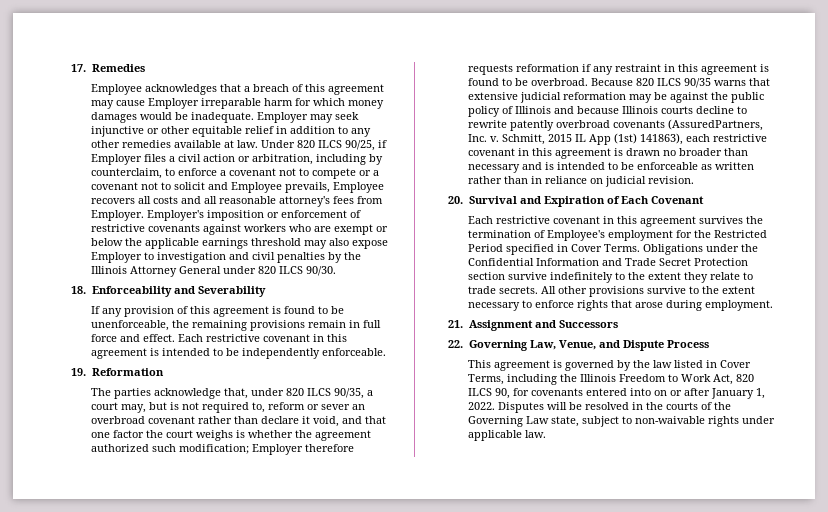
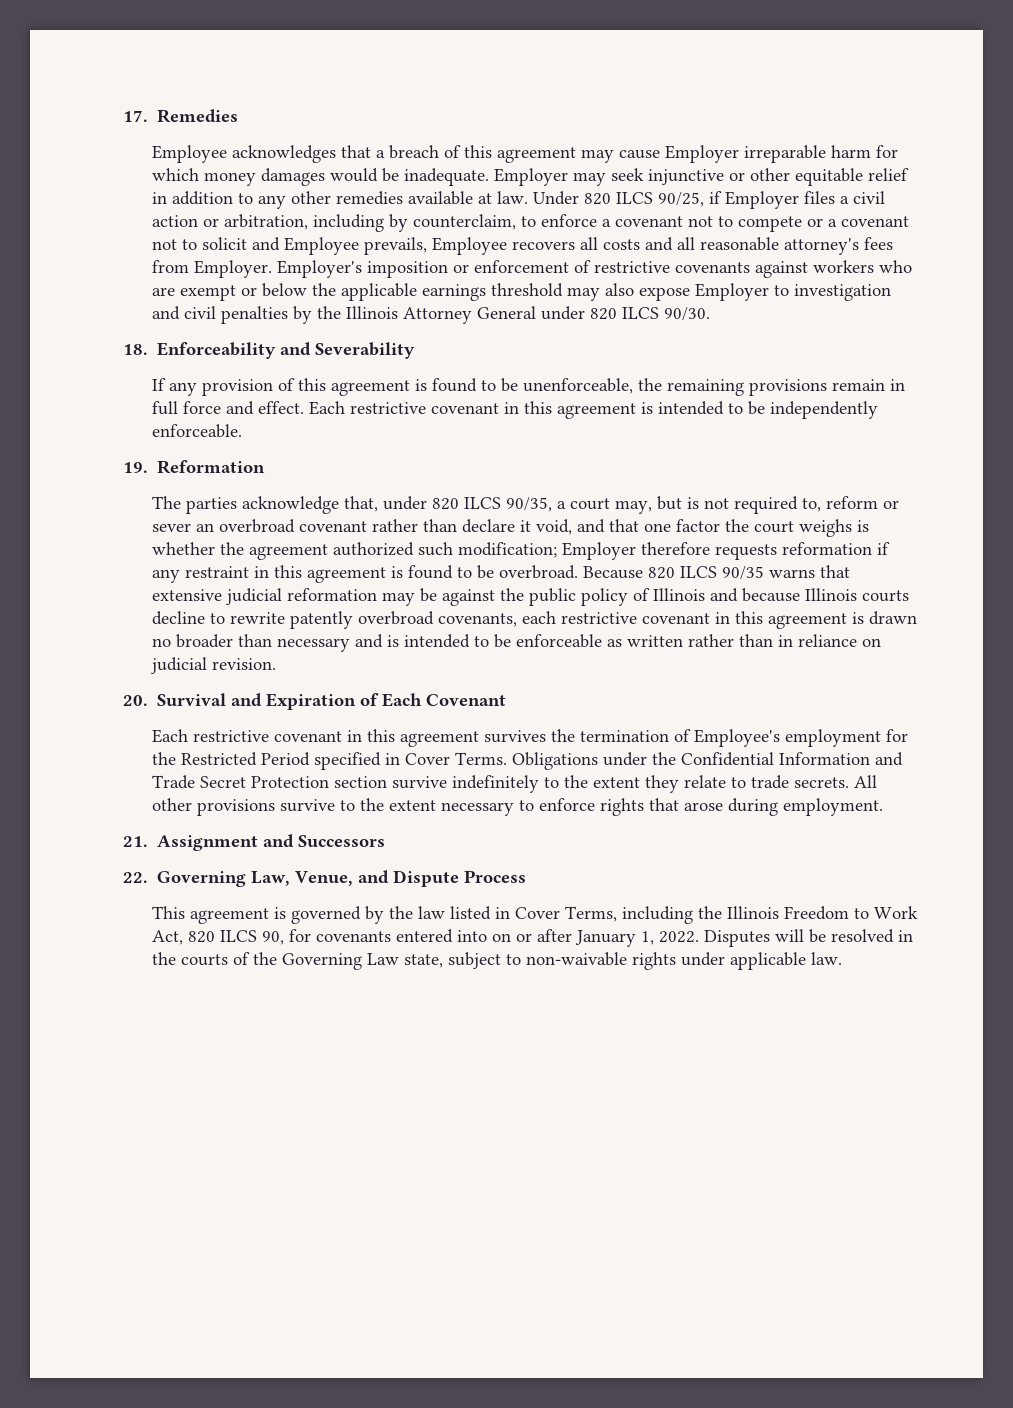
[613,119,764,131] [468,133,684,145] covenants (AssuredPartners, Inc. v. Schmitt, 2015 IL App (1st) 141863), -> [437,613,517,627] covenants,

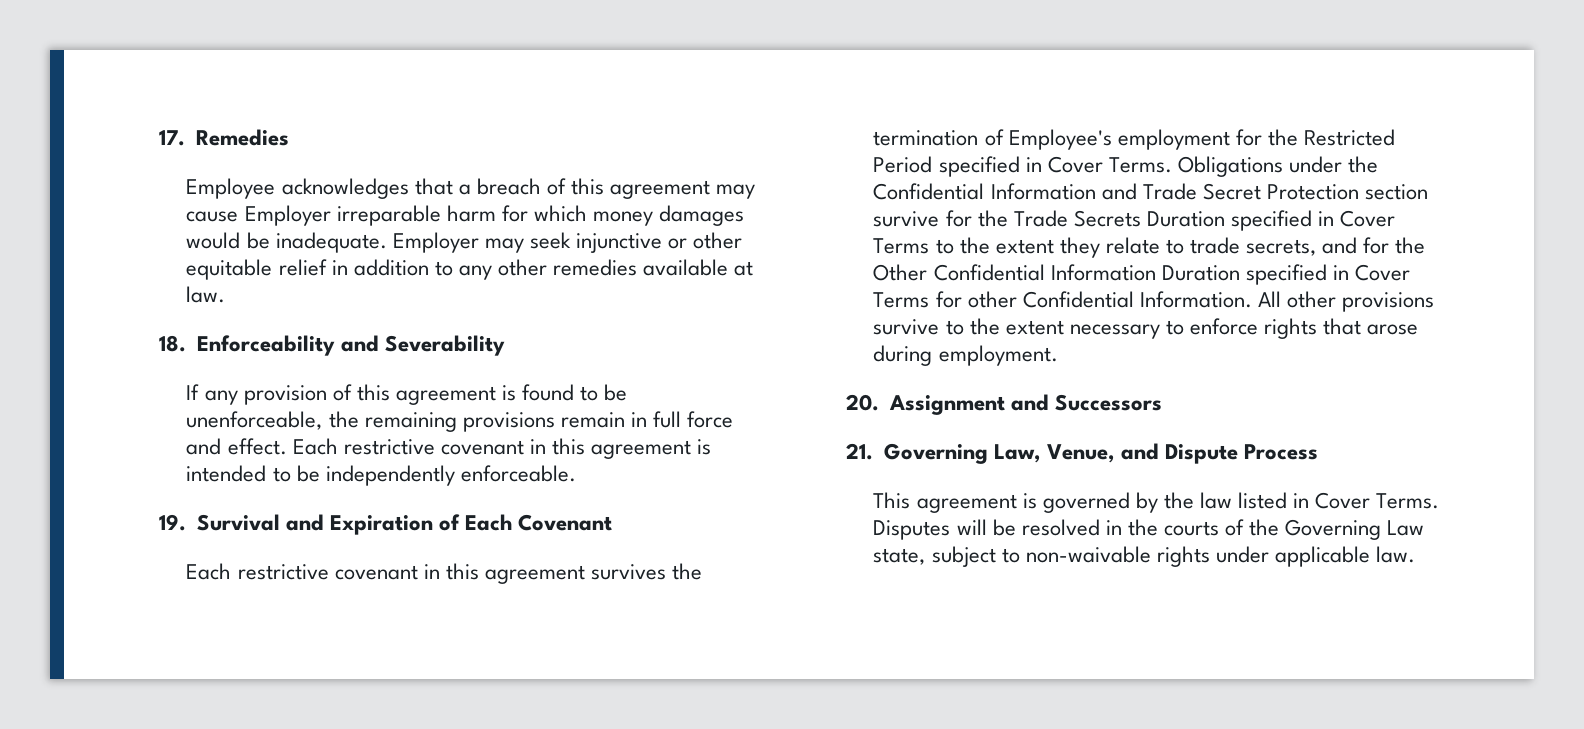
[532,191,885,209] [151,214,909,232] [151,237,893,255] [151,260,912,278] [151,283,891,301] [151,306,710,324] Under 820 ILCS 90/25, if Employer files a civil action or arbitration, including by counterclaim, to enforce a covenant not to compete or a covenant not to solicit and Employee prevails, Employee recovers all costs and all reasonable attorney's fees from Employer. Employer's imposition or enforcement of restrictive covenants against workers who are exempt or below the applicable earnings threshold may also expose Employer to investigation and civil penalties by the Illinois Attorney General under 820 ILCS 90/30. -> (226, 294) none
[157,460,266,474] [151,496,899,514] [151,519,869,537] [151,542,890,560] [151,565,850,583] [151,588,909,606] [151,611,917,629] [151,634,881,652] [150,657,276,674] [122,695,148,706] Reformation // The parties acknowledge that, under 820 ILCS 90/35, a court may, but is not required to, reform or sever an overbroad covenant rather than declare it void, and that one factor the court weighs is whether the agreement authorized such modification; Employer therefore requests reformation if any restraint in this agreement is found to be overbroad. Because 820 ILCS 90/35 warns that extensive judicial reformation may be against the public policy of Illinois and because Illinois courts decline to rewrite patently overbroad covenants, each restrictive covenant in this agreement is drawn no broader than necessary and is intended to be enforceable as written rather than in reliance on judicial revision. // 20. -> (186, 522) none
[451,775,539,793] indefinitely -> [945,210,1396,231] [873,238,930,254] for the Trade Secrets Duration specified in Cover Terms
[793,777,849,788] secrets. -> [1246,237,1426,256] [873,264,1410,285] [873,291,1252,308] secrets, and for the Other Confidential Information Duration specified in Cover Terms for other Confidential Information.
[122,836,148,847] 21. -> [845,394,879,411] 20.
[122,872,148,883] 22. -> [845,443,873,460] 21.
[564,906,918,924] [151,929,699,947] Terms, including the Illinois Freedom to Work Act, 820 ILCS 90, for covenants entered into on or after January 1, 2022. -> [1376,493,1440,509] Terms.

